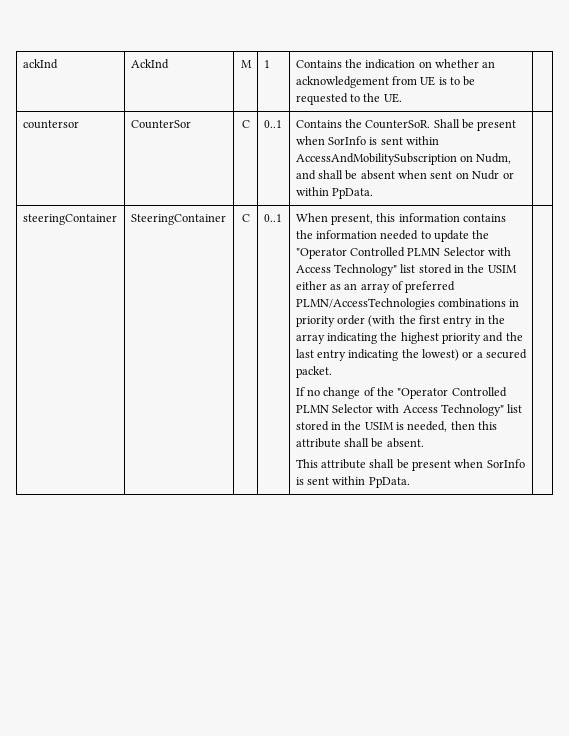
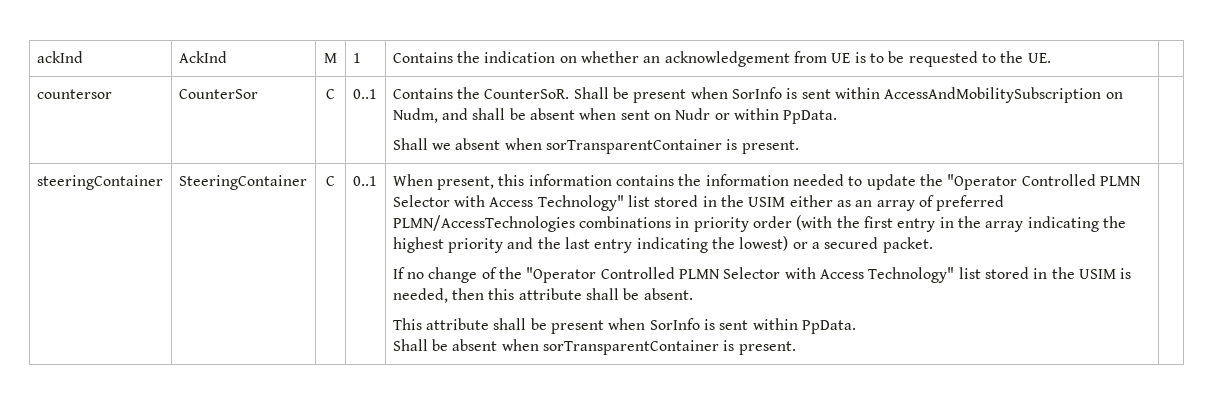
(373, 193) none -> [392,138,799,154] // Shall we absent when sorTransparentContainer is present.
(410, 482) none -> [392,339,796,355] // Shall be absent when sorTransparentContainer is present.

